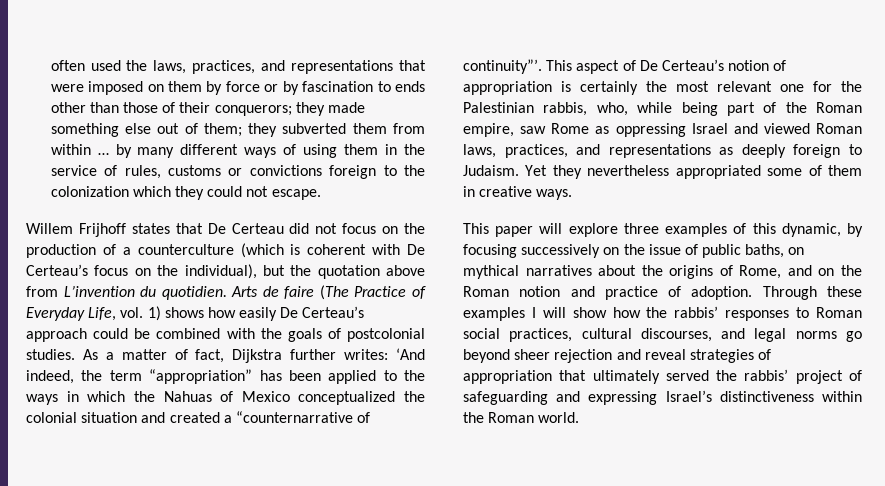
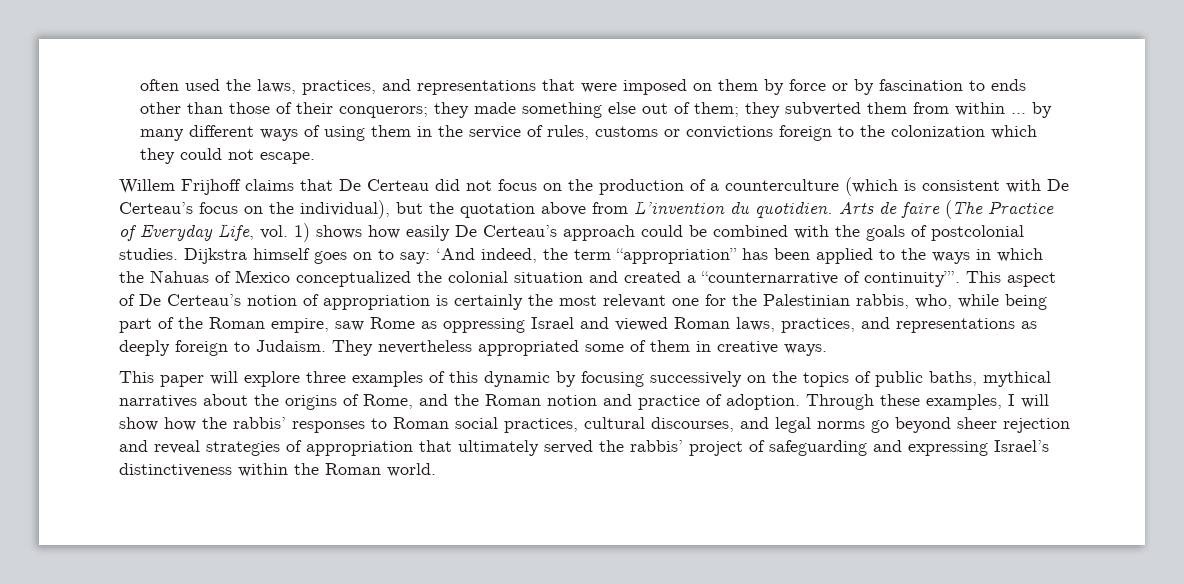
[131,223,170,234] states -> [245,179,294,191] claims
[307,244,367,255] coherent -> [922,180,1000,191] consistent
[82,349,389,363] As a matter of fact, Dijkstra further writes: -> [184,248,430,264] Dijkstra himself goes on to say:
[525,165,582,179] Yet they -> [332,340,373,356] They
[781,223,841,237] dynamic, -> [484,371,550,387] dynamic
[648,244,681,255] issue -> [803,372,849,387] topics
[788,247,805,255] on -> (977, 378) none
[818,268,835,276] on -> (448, 400) none
[463,307,525,321] examples -> [926,394,1002,410] examples,

